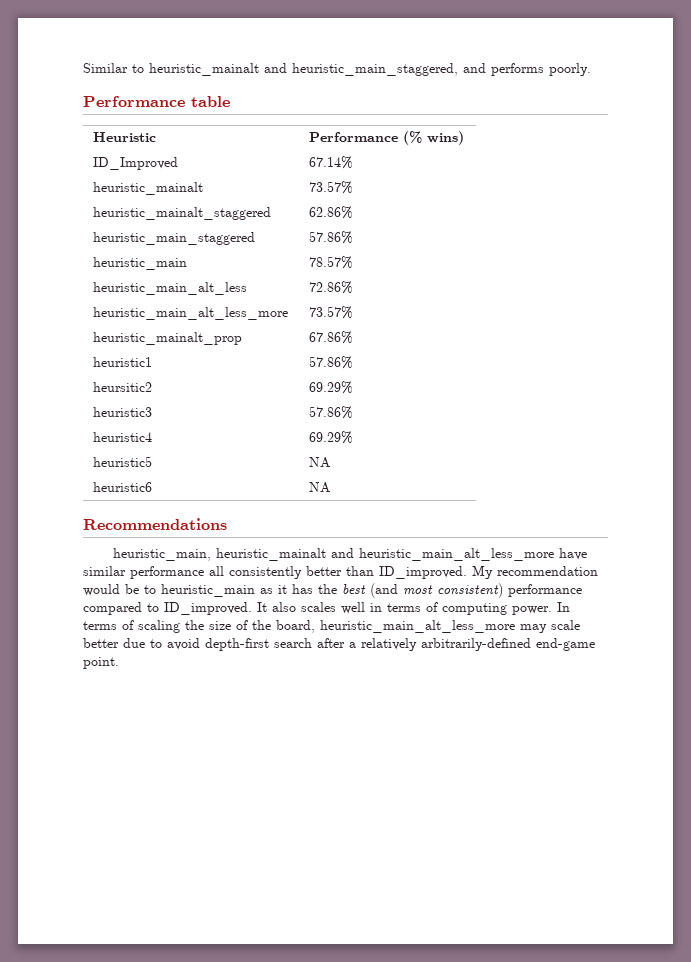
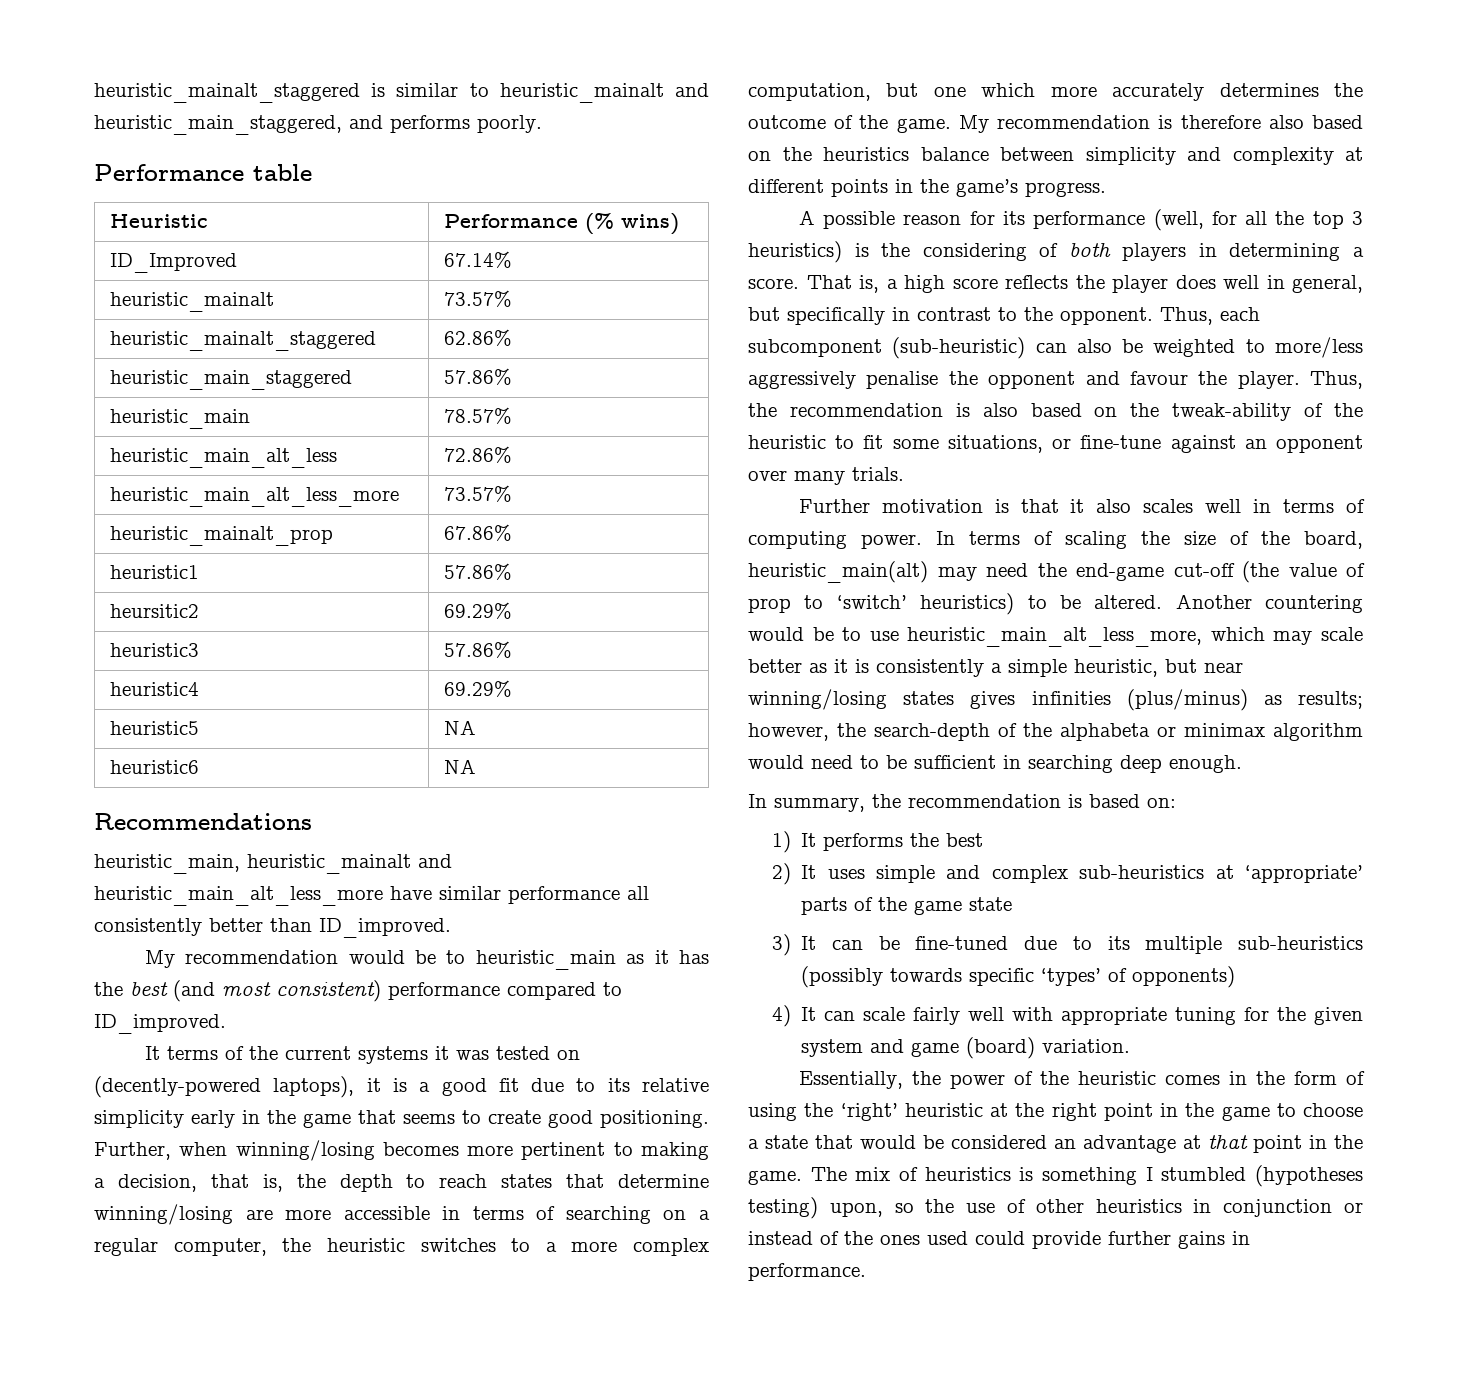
[83,63,128,73] Similar -> [94,83,459,103] heuristic_mainalt_staggered is similar
(467, 572) none -> (451, 928) //
[257,602,267,612] It -> [144,1046,580,1064] [94,1076,709,1098] [94,1110,709,1128] [94,1140,709,1161] [94,1174,709,1192] [94,1204,710,1225] [94,1238,709,1256] [748,83,1363,101] [748,115,1363,133] [748,147,1363,165] [748,179,1106,197] [798,209,1363,231] [748,241,1364,263] [748,275,1363,293] [748,307,1260,325] [748,337,1363,359] [748,371,1363,389] [748,403,1363,421] [748,435,1363,453] [748,467,904,485] [798,499,1085,513] // It terms of the current systems it was tested on (decently-powered laptops), it is a good fit due to its relative simplicity early in the game that seems to create good positioning. Further, when winning/losing becomes more pertinent to making a decision, that is, the depth to reach states that determine winning/losing are more accessible in terms of searching on a regular computer, the heuristic switches to a more complex computation, but one which more accurately determines the outcome of the game. My recommendation is therefore also based on the heuristics balance between simplicity and complexity at different points in the game’s progress. // A possible reason for its performance (well, for all the top 3 heuristics) is the considering of both players in determining a score. That is, a high score reflects the player does well in general, but specifically in contrast to the opponent. Thus, each subcomponent (sub-heuristic) can also be weighted to more/less aggressively penalise the opponent and favour the player. Thus, the recommendation is also based on the tweak-ability of the heuristic to fit some situations, or fine-tune against an opponent over many trials. // Further motivation is that it
[320,620,580,633] [83,638,595,651] [83,657,119,669] heuristic_main_alt_less_more may scale better due to avoid depth-first search after a relatively arbitrarily-defined end-game point. -> [748,561,1365,583] [748,593,1363,615] [748,627,1363,647] [748,659,1243,677] [748,689,1363,711] [748,723,1363,741] [748,755,1242,773] [748,794,1176,812] [771,831,984,853] [771,863,1363,885] [801,897,1013,915] [771,934,1363,956] [801,966,1236,988] [771,1005,1363,1027] [801,1037,1131,1059] [798,1071,1365,1089] [748,1103,1363,1121] [748,1135,1363,1153] [748,1165,1363,1187] [748,1197,1363,1219] [748,1231,1250,1249] [748,1263,866,1281] heuristic_main(alt) may need the end-game cut-off (the value of prop to ‘switch’ heuristics) to be altered. Another countering would be to use heuristic_main_alt_less_more, which may scale better as it is consistently a simple heuristic, but near winning/losing states gives infinities (plus/minus) as results; however, the search-depth of the alphabeta or minimax algorithm would need to be sufficient in searching deep enough. // In summary, the recommendation is based on: // 1) It performs the best // 2) It uses simple and complex sub-heuristics at ‘appropriate’ parts of the game state // 3) It can be fine-tuned due to its multiple sub-heuristics (possibly towards specific ‘types’ of opponents) // 4) It can scale fairly well with appropriate tuning for the given system and game (board) variation. // Essentially, the power of the heuristic comes in the form of using the ‘right’ heuristic at the right point in the game to choose a state that would be considered an advantage at that point in the game. The mix of heuristics is something I stumbled (hypotheses testing) upon, so the use of other heuristics in conjunction or instead of the ones used could provide further gains in performance.

